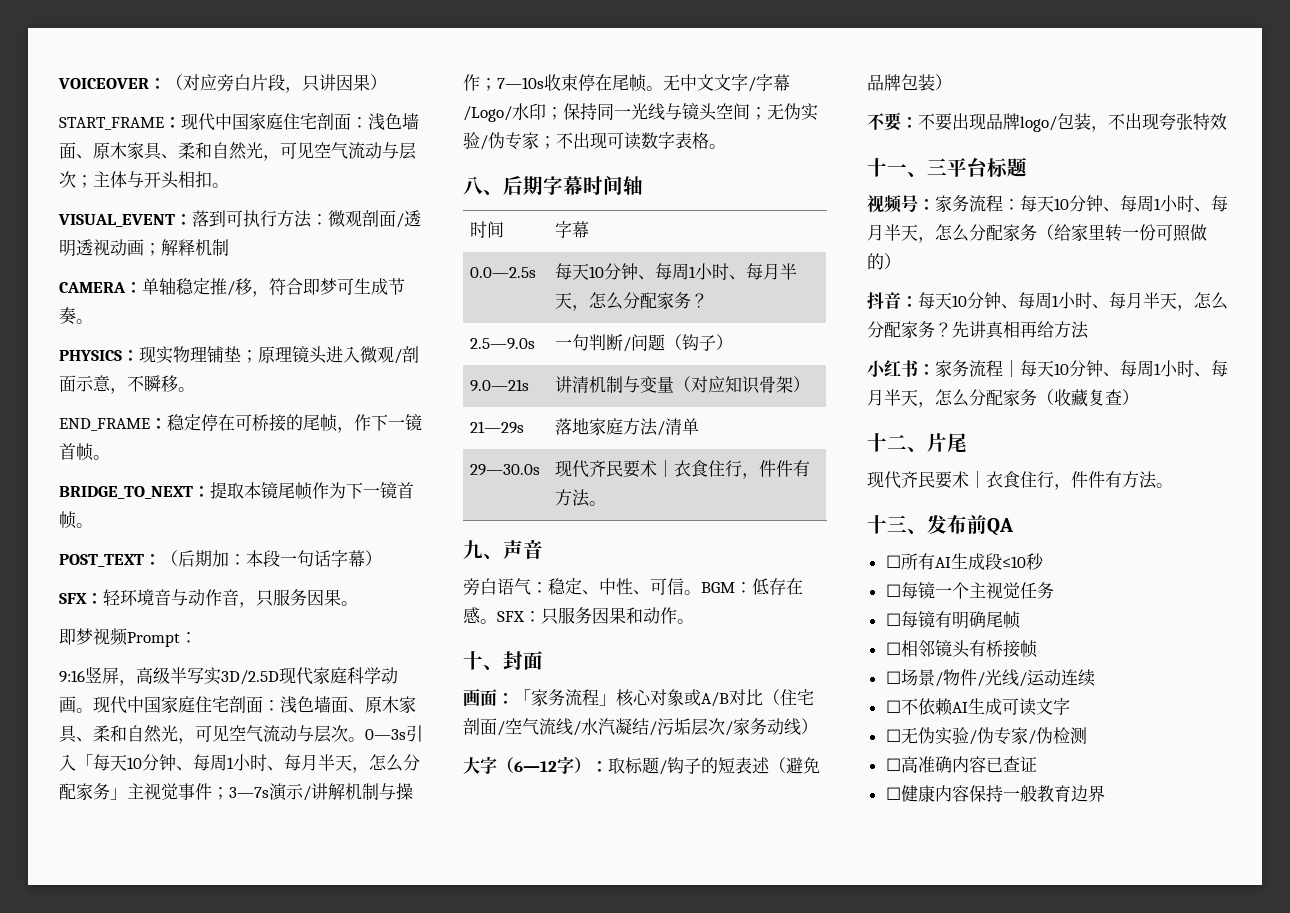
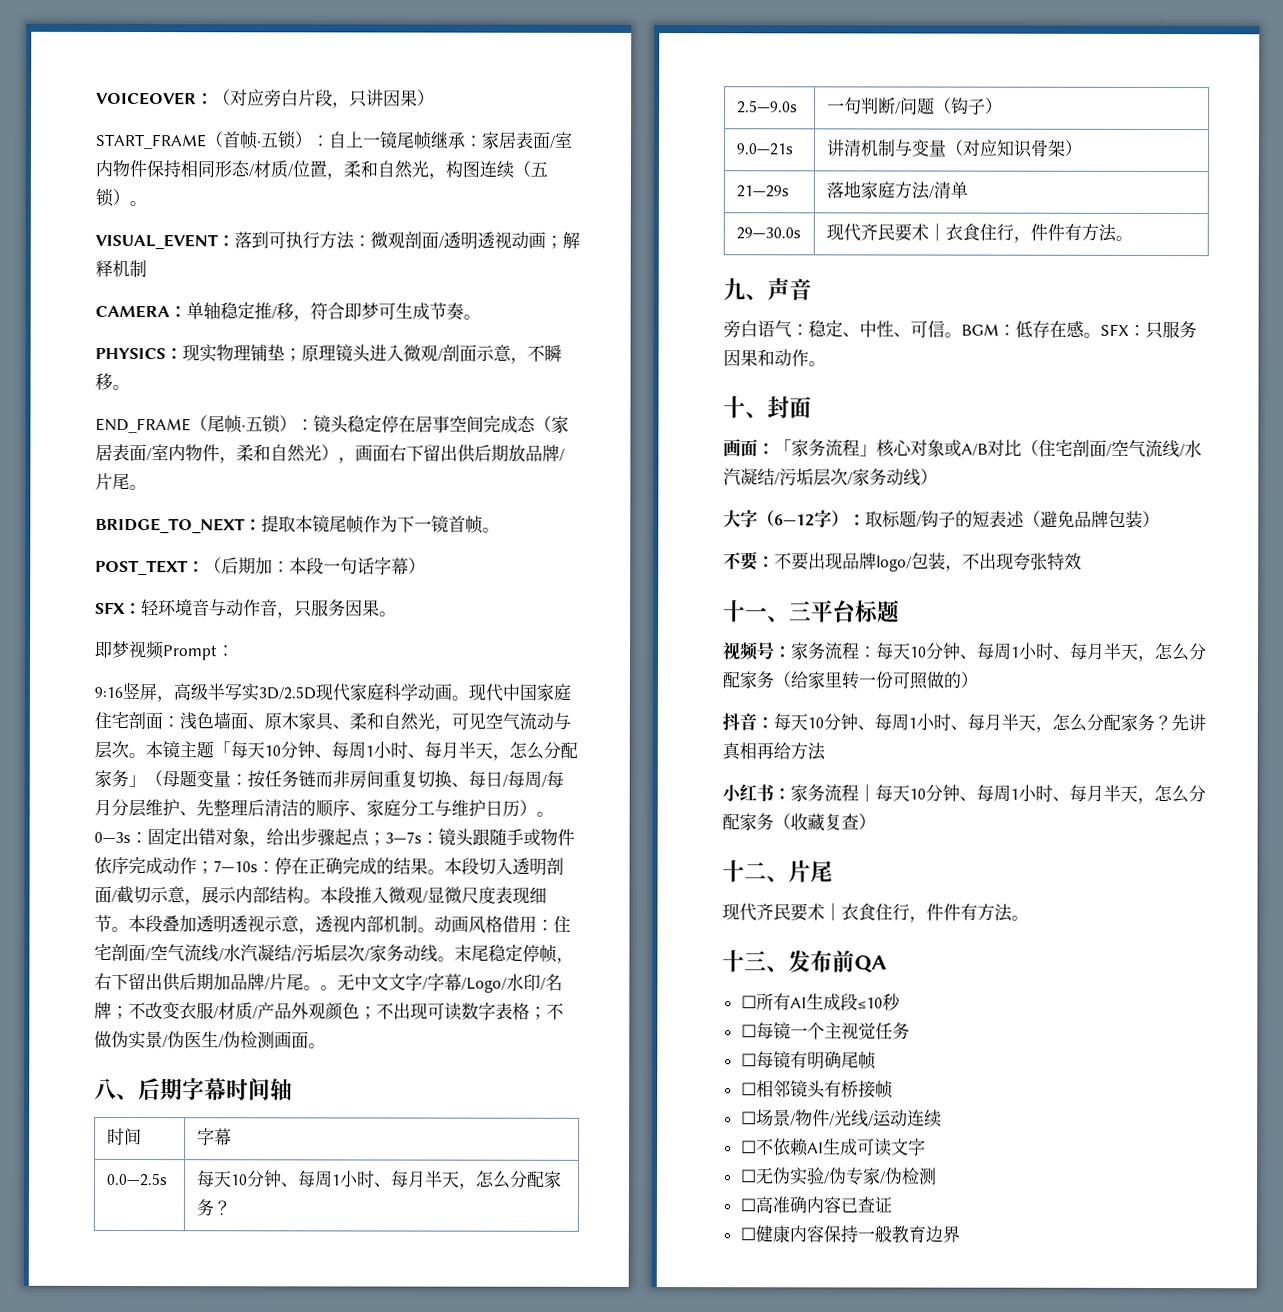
[164,113,419,131] [59,142,416,161] [59,171,212,189] ：现代中国家庭住宅剖面：浅色墙面、原木家具、柔和自然光，可见空气流动与层次；主体与开头相扣 -> [205,130,573,150] [95,159,548,180] [95,187,130,207] （首帧·五锁）：自上一镜尾帧继承：家居表面/室内物件保持相同形态/材质/位置，柔和自然光，构图连续（五锁）
[150,413,422,433] [59,443,94,461] ：稳定停在可桥接的尾帧，作下一镜首帧 -> [190,414,569,434] [95,443,565,464] [95,472,130,491] （尾帧·五锁）：镜头稳定停在居事空间完成态（家居表面/室内物件，柔和自然光），画面右下留出供后期放品牌/片尾
[365,725,423,742] [59,754,76,771] 0—3s引入 -> [145,740,214,759] 本镜主题
[127,783,413,801] [463,74,647,92] 主视觉事件；3—7s演示/讲解机制与操作；7—10s收束停在尾帧 -> [145,770,564,789] [94,798,554,818] [94,827,575,848] [94,856,564,876] [94,885,547,906] [94,914,571,935] [94,943,574,964] [94,972,321,992] （母题变量：按任务链而非房间重复切换、每日/每周/每月分层维护、先整理后清洁的顺序、家庭分工与维护日历）。0—3s：固定出错对象，给出步骤起点；3—7s：镜头跟随手或物件依序完成动作；7—10s：停在正确完成的结果。本段切入透明剖面/截切示意，展示内部结构。本段推入微观/显微尺度表现细节。本段叠加透明透视示意，透视内部机制。动画风格借用：住宅剖面/空气流线/水汽凝结/污垢层次/家务动线。末尾稳定停帧，右下留出供后期加品牌/片尾。
[546,102,818,121] [463,132,539,150] ；保持同一光线与镜头空间；无伪实验/伪专家 -> [540,973,563,991] [94,1001,360,1021] /名牌；不改变衣服/材质/产品外观颜色
(709, 140) none -> [529,1002,564,1020] [94,1030,309,1050] ；不做伪实景/伪医生/伪检测画面

